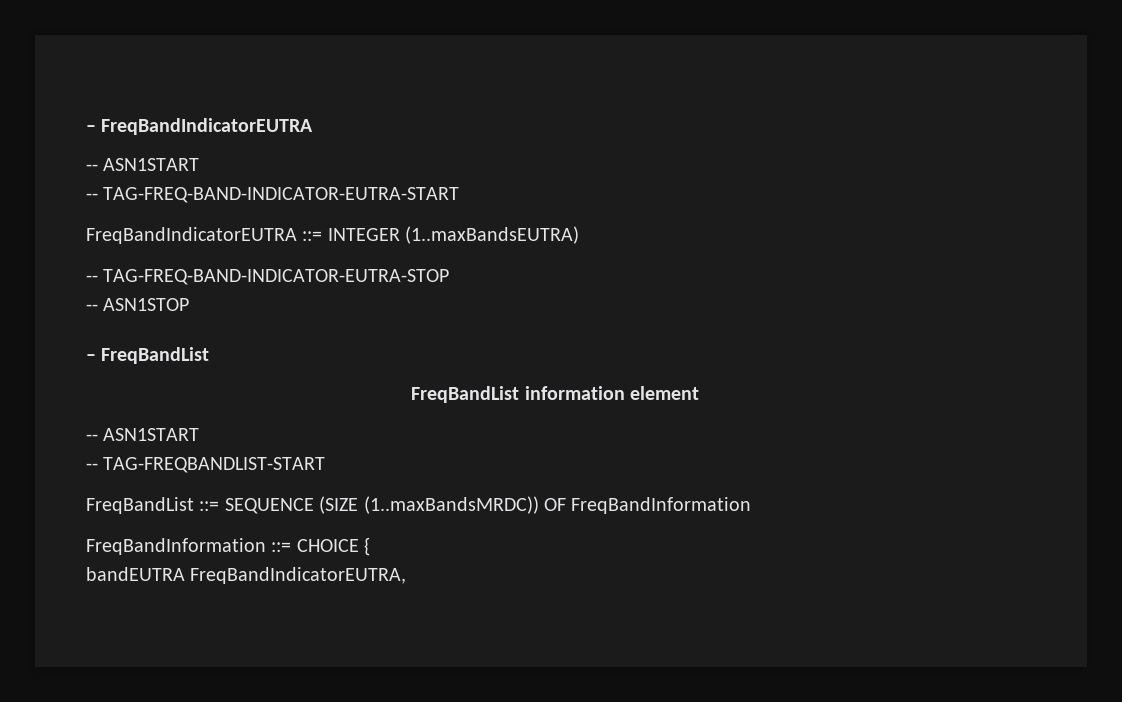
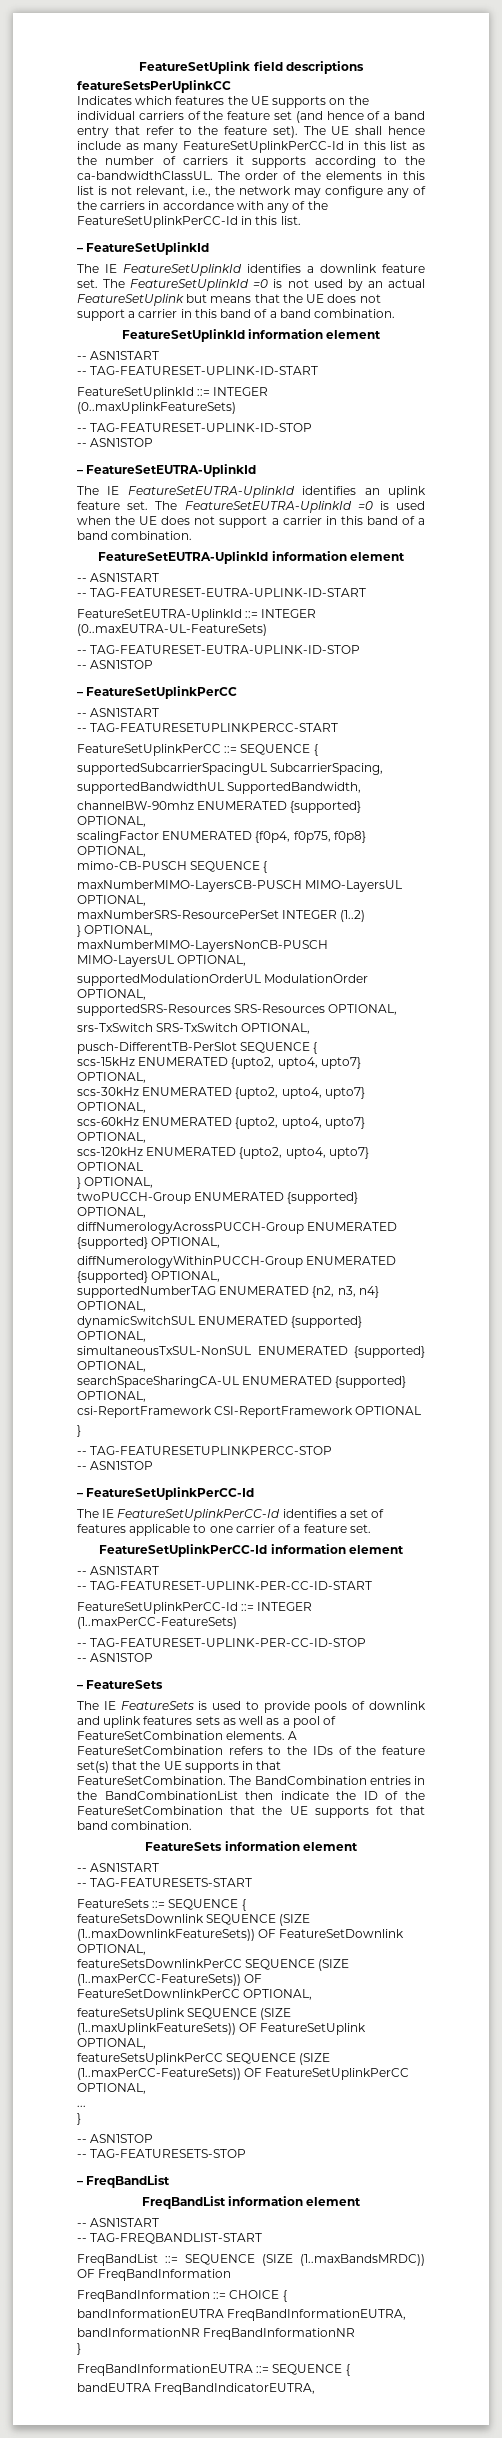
[86,118,314,135] [86,158,200,171] [86,187,460,203] [86,226,580,244] [86,269,450,285] [86,298,190,311] – FreqBandIndicatorEUTRA // -- ASN1START // -- TAG-FREQ-BAND-INDICATOR-EUTRA-START // FreqBandIndicatorEUTRA ::= INTEGER (1..maxBandsEUTRA) // -- TAG-FREQ-BAND-INDICATOR-EUTRA-STOP // -- ASN1STOP -> [139,61,364,74] [77,80,231,93] [77,96,369,108] [77,111,425,123] [77,126,426,138] [77,141,425,153] [77,156,425,168] [77,171,425,180] [77,186,426,198] [77,201,328,213] [77,216,301,228] [77,242,210,255] [77,264,425,276] [77,279,425,291] [77,294,381,306] [77,309,396,321] [121,329,382,342] [77,351,160,360] [77,366,319,375] [77,387,269,399] [77,402,236,414] [77,423,313,432] [77,438,154,447] [77,464,257,477] [77,486,426,498] [77,501,426,513] [77,516,425,528] [77,531,193,540] [98,551,405,564] [77,573,160,582] [77,588,367,597] [77,609,317,621] [77,624,267,636] [77,645,361,654] [77,660,154,669] [77,686,238,699] [77,708,160,717] [77,723,339,732] [77,744,318,756] [77,763,384,775] [77,782,362,794] [77,801,362,813] [77,816,146,827] [77,831,366,843] [77,846,146,857] [77,861,268,873] [77,880,403,892] [77,895,146,906] [77,910,366,922] [77,925,154,937] [77,940,328,952] [77,955,247,967] [77,974,369,986] [77,989,146,1000] [77,1004,398,1016] [77,1023,311,1034] [77,1042,318,1054] [77,1057,361,1069] [77,1072,146,1083] [77,1087,365,1099] [77,1102,146,1113] [77,1117,365,1129] [77,1132,146,1143] [77,1147,369,1159] [77,1162,143,1171] [77,1177,154,1189] [77,1192,359,1204] [77,1207,146,1218] [77,1222,398,1234] [77,1237,221,1249] [77,1256,397,1268] [77,1271,221,1283] [77,1286,379,1298] [77,1301,146,1312] [77,1316,363,1328] [77,1331,146,1342] [77,1346,425,1358] [77,1361,146,1372] [77,1376,407,1388] [77,1391,146,1402] [77,1406,422,1418] [77,1425,81,1437] [77,1446,333,1455] [77,1461,154,1470] [77,1487,255,1500] [77,1509,385,1521] [77,1524,371,1536] [99,1544,404,1557] [77,1566,160,1575] [77,1581,373,1590] [77,1602,313,1614] [77,1617,237,1629] [77,1638,367,1647] [77,1653,154,1662] [77,1680,164,1689] [77,1701,426,1713] [77,1716,337,1728] [77,1731,298,1740] [77,1746,426,1755] [77,1761,282,1773] [77,1776,425,1785] [77,1791,425,1800] [77,1806,425,1818] [77,1821,193,1830] [145,1841,358,1851] [77,1863,160,1872] [77,1878,253,1887] [77,1899,246,1911] [77,1914,311,1926] [77,1929,405,1941] [77,1944,146,1955] [77,1959,350,1971] [77,1974,263,1986] [77,1989,313,2000] [77,2008,292,2020] [77,2023,367,2035] [77,2038,146,2049] [77,2053,331,2065] [77,2068,410,2080] [77,2083,146,2094] [77,2105,86,2107] [77,2113,81,2125] [77,2134,154,2143] [77,2149,247,2158] FeatureSetUplink field descriptions // featureSetsPerUplinkCC // Indicates which features the UE supports on the individual carriers of the feature set (and hence of a band entry that refer to the feature set). The UE shall hence include as many FeatureSetUplinkPerCC-Id in this list as the number of carriers it supports according to the ca-bandwidthClassUL. The order of the elements in this list is not relevant, i.e., the network may configure any of the carriers in accordance with any of the FeatureSetUplinkPerCC-Id in this list. // – FeatureSetUplinkId // The IE FeatureSetUplinkId identifies a downlink feature set. The FeatureSetUplinkId =0 is not used by an actual FeatureSetUplink but means that the UE does not support a carrier in this band of a band combination. // FeatureSetUplinkId information element // -- ASN1START // -- TAG-FEATURESET-UPLINK-ID-START // FeatureSetUplinkId ::= INTEGER (0..maxUplinkFeatureSets) // -- TAG-FEATURESET-UPLINK-ID-STOP // -- ASN1STOP // – FeatureSetEUTRA-UplinkId // The IE FeatureSetEUTRA-UplinkId identifies an uplink feature set. The FeatureSetEUTRA-UplinkId =0 is used when the UE does not support a carrier in this band of a band combination. // FeatureSetEUTRA-UplinkId information element // -- ASN1START // -- TAG-FEATURESET-EUTRA-UPLINK-ID-START // FeatureSetEUTRA-UplinkId ::= INTEGER (0..maxEUTRA-UL-FeatureSets) // -- TAG-FEATURESET-EUTRA-UPLINK-ID-STOP // -- ASN1STOP // – FeatureSetUplinkPerCC // -- ASN1START // -- TAG-FEATURESETUPLINKPERCC-START // FeatureSetUplinkPerCC ::= SEQUENCE { // supportedSubcarrierSpacingUL SubcarrierSpacing, // supportedBandwidthUL SupportedBandwidth, // channelBW-90mhz ENUMERATED {supported} OPTIONAL, // scalingFactor ENUMERATED {f0p4, f0p75, f0p8} OPTIONAL, // mimo-CB-PUSCH SEQUENCE { // maxNumberMIMO-LayersCB-PUSCH MIMO-LayersUL OPTIONAL, // maxNumberSRS-ResourcePerSet INTEGER (1..2) // } OPTIONAL, // maxNumberMIMO-LayersNonCB-PUSCH MIMO-LayersUL OPTIONAL, // supportedModulationOrderUL ModulationOrder OPTIONAL, // supportedSRS-Resources SRS-Resources OPTIONAL, // srs-TxSwitch SRS-TxSwitch OPTIONAL, // pusch-DifferentTB-PerSlot SEQUENCE { // scs-15kHz ENUMERATED {upto2, upto4, upto7} OPTIONAL, // scs-30kHz ENUMERATED {upto2, upto4, upto7} OPTIONAL, // scs-60kHz ENUMERATED {upto2, upto4, upto7} OPTIONAL, // scs-120kHz ENUMERATED {upto2, upto4, upto7} OPTIONAL // } OPTIONAL, // twoPUCCH-Group ENUMERATED {supported} OPTIONAL, // diffNumerologyAcrossPUCCH-Group ENUMERATED {supported} OPTIONAL, // diffNumerologyWithinPUCCH-Group ENUMERATED {supported} OPTIONAL, // supportedNumberTAG ENUMERATED {n2, n3, n4} OPTIONAL, // dynamicSwitchSUL ENUMERATED {supported} OPTIONAL, // simultaneousTxSUL-NonSUL ENUMERATED {supported} OPTIONAL, // searchSpaceSharingCA-UL ENUMERATED {supported} OPTIONAL, // csi-ReportFramework CSI-ReportFramework OPTIONAL // } // -- TAG-FEATURESETUPLINKPERCC-STOP // -- ASN1STOP // – FeatureSetUplinkPerCC-Id // The IE FeatureSetUplinkPerCC-Id identifies a set of features applicable to one carrier of a feature set. // FeatureSetUplinkPerCC-Id information element // -- ASN1START // -- TAG-FEATURESET-UPLINK-PER-CC-ID-START // FeatureSetUplinkPerCC-Id ::= INTEGER (1..maxPerCC-FeatureSets) // -- TAG-FEATURESET-UPLINK-PER-CC-ID-STOP // -- ASN1STOP // – FeatureSets // The IE FeatureSets is used to provide pools of downlink and uplink features sets as well as a pool of FeatureSetCombination elements. A FeatureSetCombination refers to the IDs of the feature set(s) that the UE supports in that FeatureSetCombination. The BandCombination entries in the BandCombinationList then indicate the ID of the FeatureSetCombination that the UE supports fot that band combination. // FeatureSets information element // -- ASN1START // -- TAG-FEATURESETS-START // FeatureSets ::= SEQUENCE { // featureSetsDownlink SEQUENCE (SIZE (1..maxDownlinkFeatureSets)) OF FeatureSetDownlink OPTIONAL, // featureSetsDownlinkPerCC SEQUENCE (SIZE (1..maxPerCC-FeatureSets)) OF FeatureSetDownlinkPerCC OPTIONAL, // featureSetsUplink SEQUENCE (SIZE (1..maxUplinkFeatureSets)) OF FeatureSetUplink OPTIONAL, // featureSetsUplinkPerCC SEQUENCE (SIZE (1..maxPerCC-FeatureSets)) OF FeatureSetUplinkPerCC OPTIONAL, // ... // } // -- ASN1STOP // -- TAG-FEATURESETS-STOP
(371, 546) none -> [77,2309,407,2321] [77,2328,356,2340] [77,2343,81,2355] [77,2364,350,2376] // bandInformationEUTRA FreqBandInformationEUTRA, // bandInformationNR FreqBandInformationNR // } // FreqBandInformationEUTRA ::= SEQUENCE {

